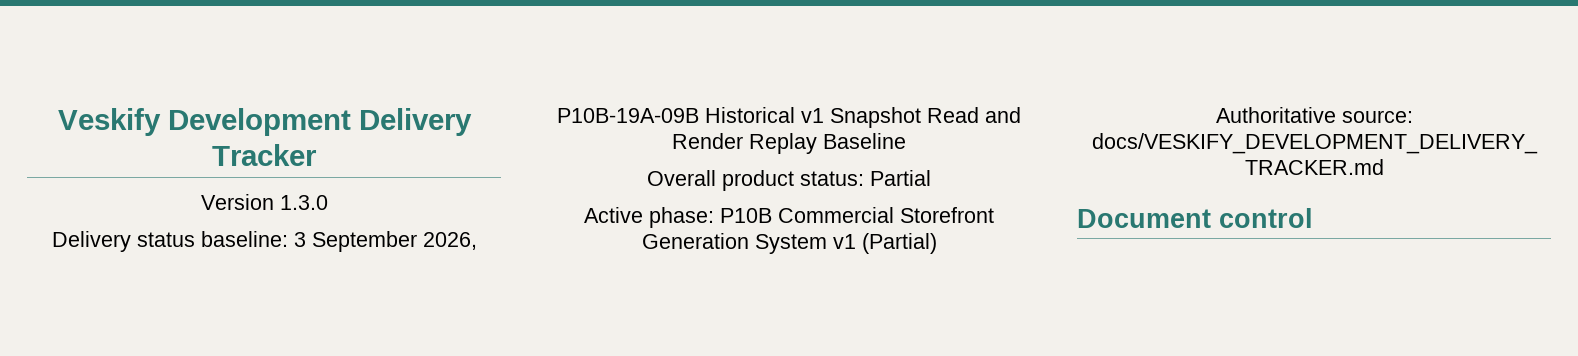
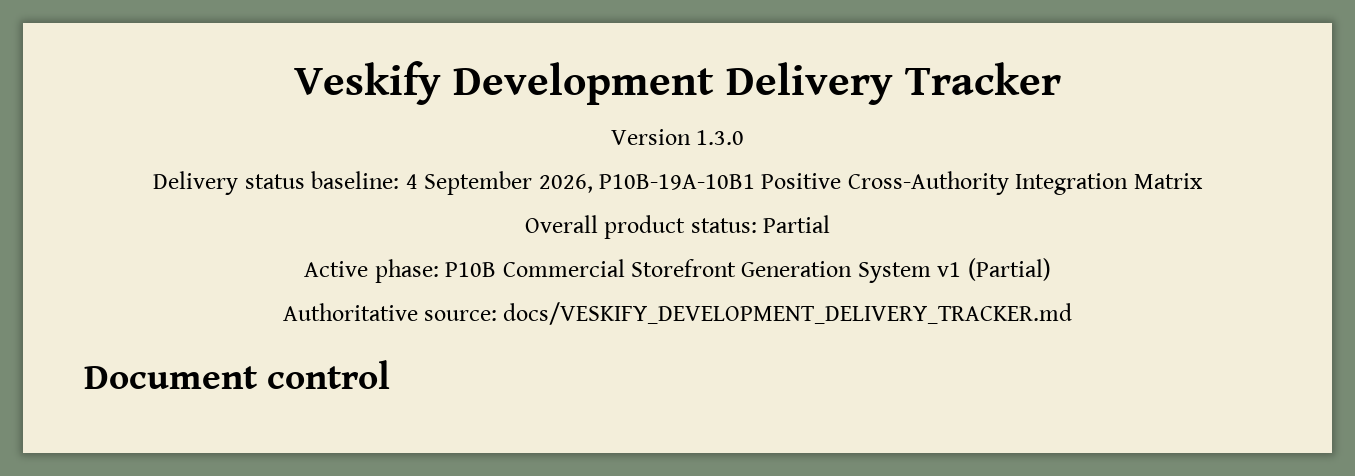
[293,232,306,247] 3 -> [405,174,418,189] 4
[557,107,1021,128] [672,133,906,154] P10B-19A-09B Historical v1 Snapshot Read and Render Replay Baseline -> [598,171,1203,195] P10B-19A-10B1 Positive Cross-Authority Integration Matrix

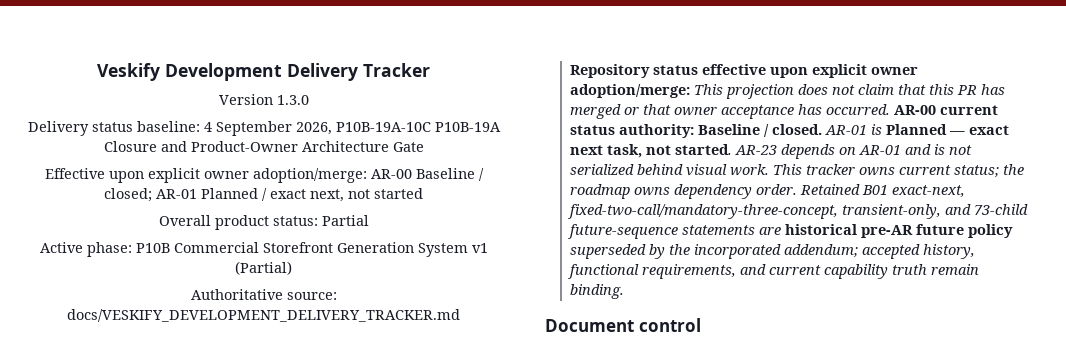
[598,171,1203,195] P10B-19A-10B1 Positive Cross-Authority Integration Matrix -> [335,122,501,132] [103,141,424,152] [44,168,484,183] [104,188,423,202] P10B-19A-10C P10B-19A Closure and Product-Owner Architecture Gate // Effective upon explicit owner adoption/merge: AR-00 Baseline / closed; AR-01 Planned / exact next, not started
(1073, 313) none -> [570,64,919,78] [570,84,1006,99] [570,104,999,119] [570,124,1010,138] [570,144,973,159] [570,164,1025,177] [570,184,966,199] [567,204,1029,219] [567,224,1014,239] [570,244,976,259] [567,264,980,279] [570,284,625,299] // Repository status effective upon explicit owner adoption/merge: This projection does not claim that this PR has merged or that owner acceptance has occurred. AR-00 current status authority: Baseline / closed. AR-01 is Planned — exact next task, not started. AR-23 depends on AR-01 and is not serialized behind visual work. This tracker owns current status; the roadmap owns dependency order. Retained B01 exact-next, fixed-two-call/mandatory-three-concept, transient-only, and 73-child future-sequence statements are historical pre-AR future policy superseded by the incorporated addendum; accepted history, functional requirements, and current capability truth remain binding.

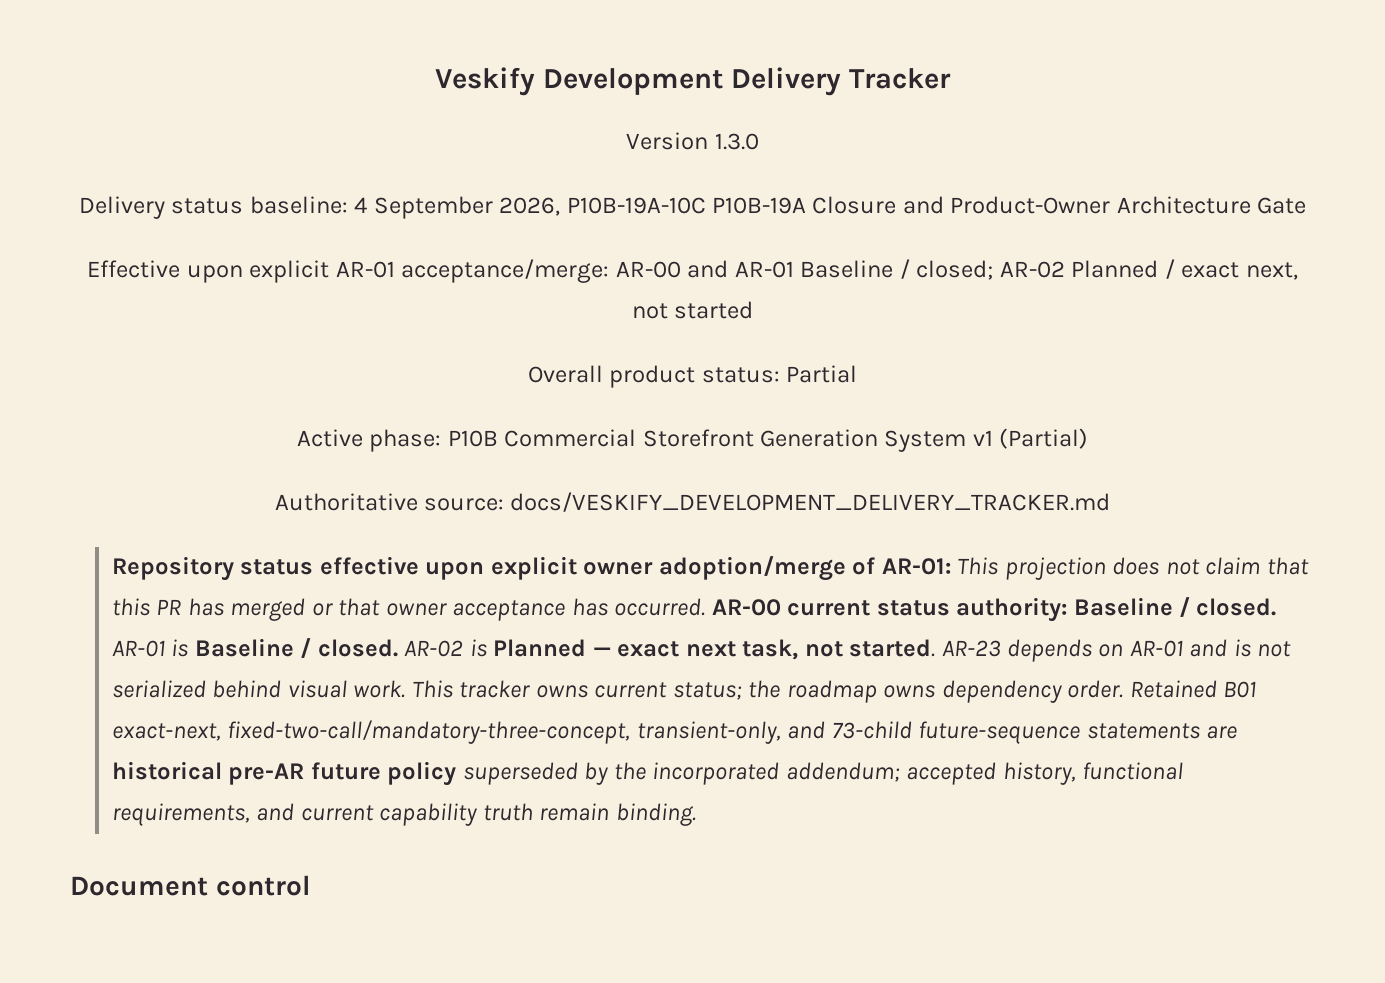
[203,168,412,183] owner adoption/merge: AR-00 -> [335,259,794,283] AR-01 acceptance/merge: AR-00 and AR-01
[156,189,197,199] AR-01 -> [999,261,1065,278] AR-02
[570,84,691,98] adoption/merge: -> [658,556,951,581] adoption/merge of AR-01:
(883, 129) none -> [194,638,487,658] Baseline / closed. AR-02 is

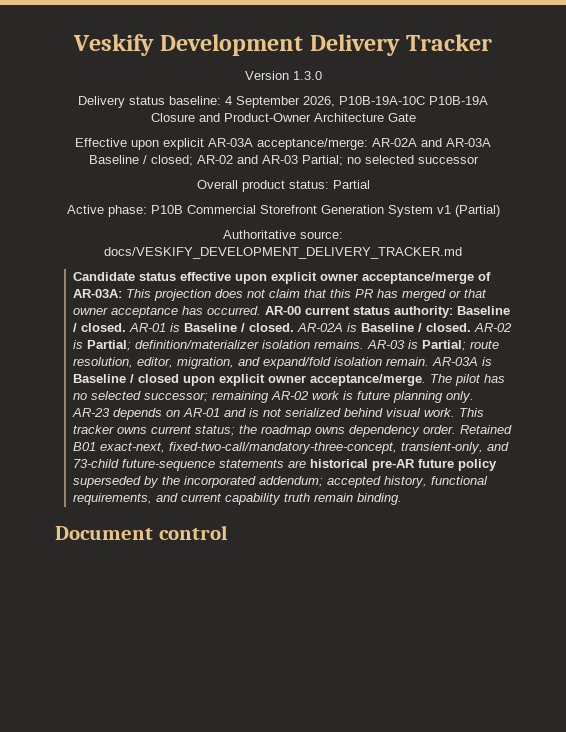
[335,259,1298,283] [631,301,754,319] AR-01 acceptance/merge: AR-00 and AR-01 Baseline / closed; AR-02 Planned / exact next, not started -> [208,138,491,150] [88,155,479,166] AR-03A acceptance/merge: AR-02A and AR-03A Baseline / closed; AR-02 and AR-03 Partial; no selected successor
[111,556,234,581] Repository -> [72,272,135,281] Candidate
[658,556,951,581] adoption/merge of AR-01: -> [361,272,491,284] [72,289,122,298] acceptance/merge of AR-03A:
[404,639,936,660] AR-02 is Planned — exact next task, not started. -> [296,323,512,332] [72,340,499,351] [72,357,492,369] [72,374,505,386] [72,391,474,403] AR-02A is Baseline / closed. AR-02 is Partial; definition/materializer isolation remains. AR-03 is Partial; route resolution, editor, migration, and expand/fold isolation remain. AR-03A is Baseline / closed upon explicit owner acceptance/merge. The pilot has no selected successor; remaining AR-02 work is future planning only.

